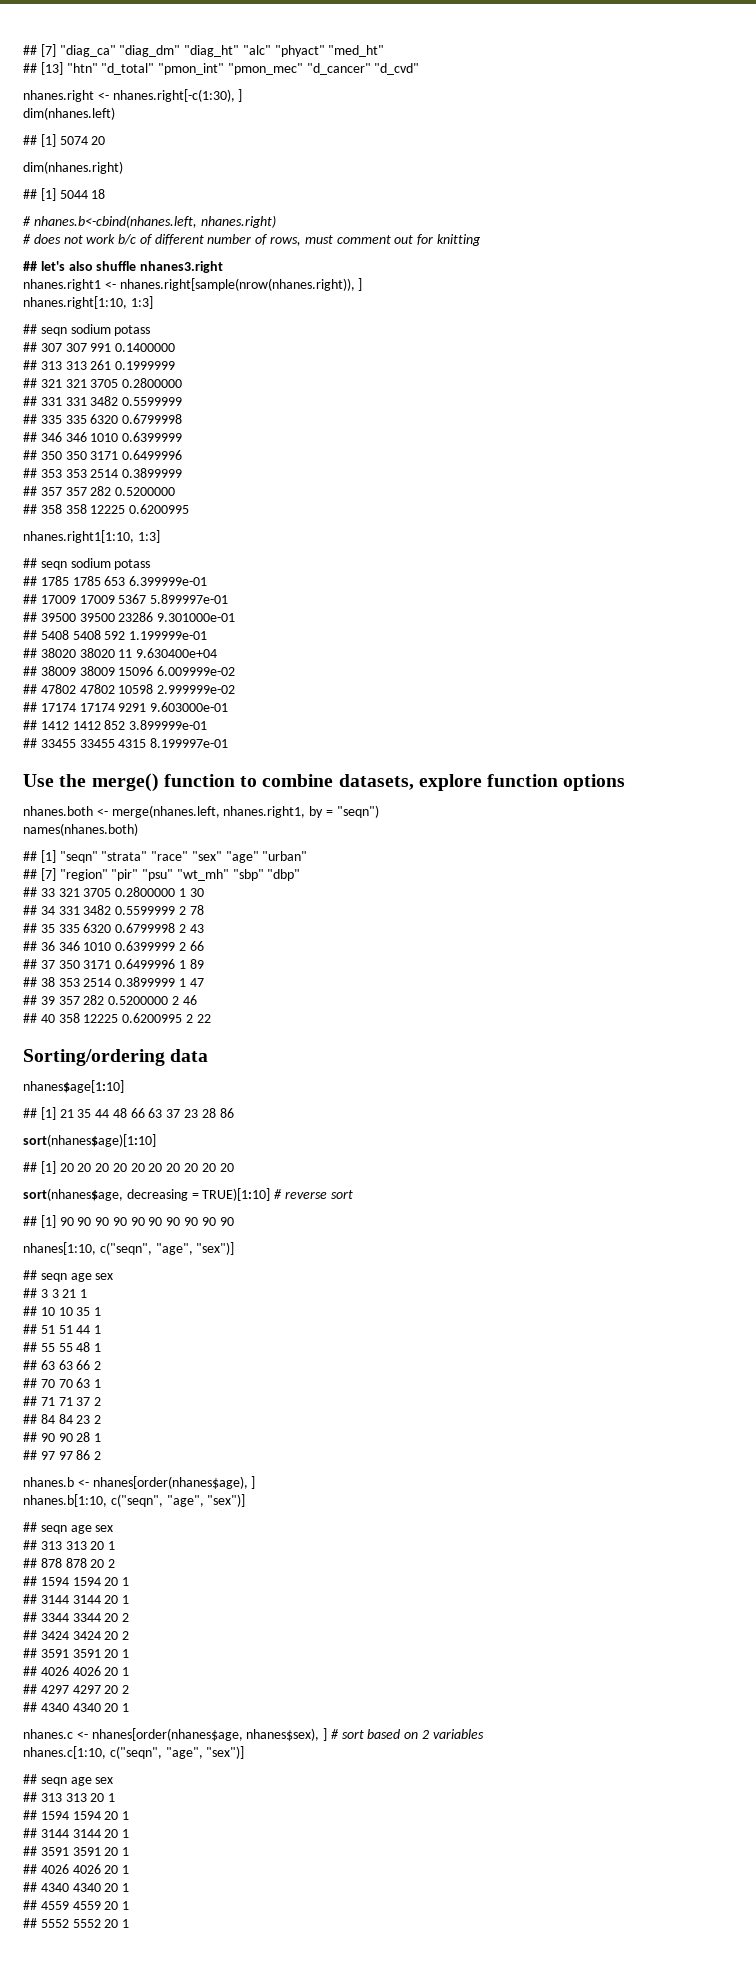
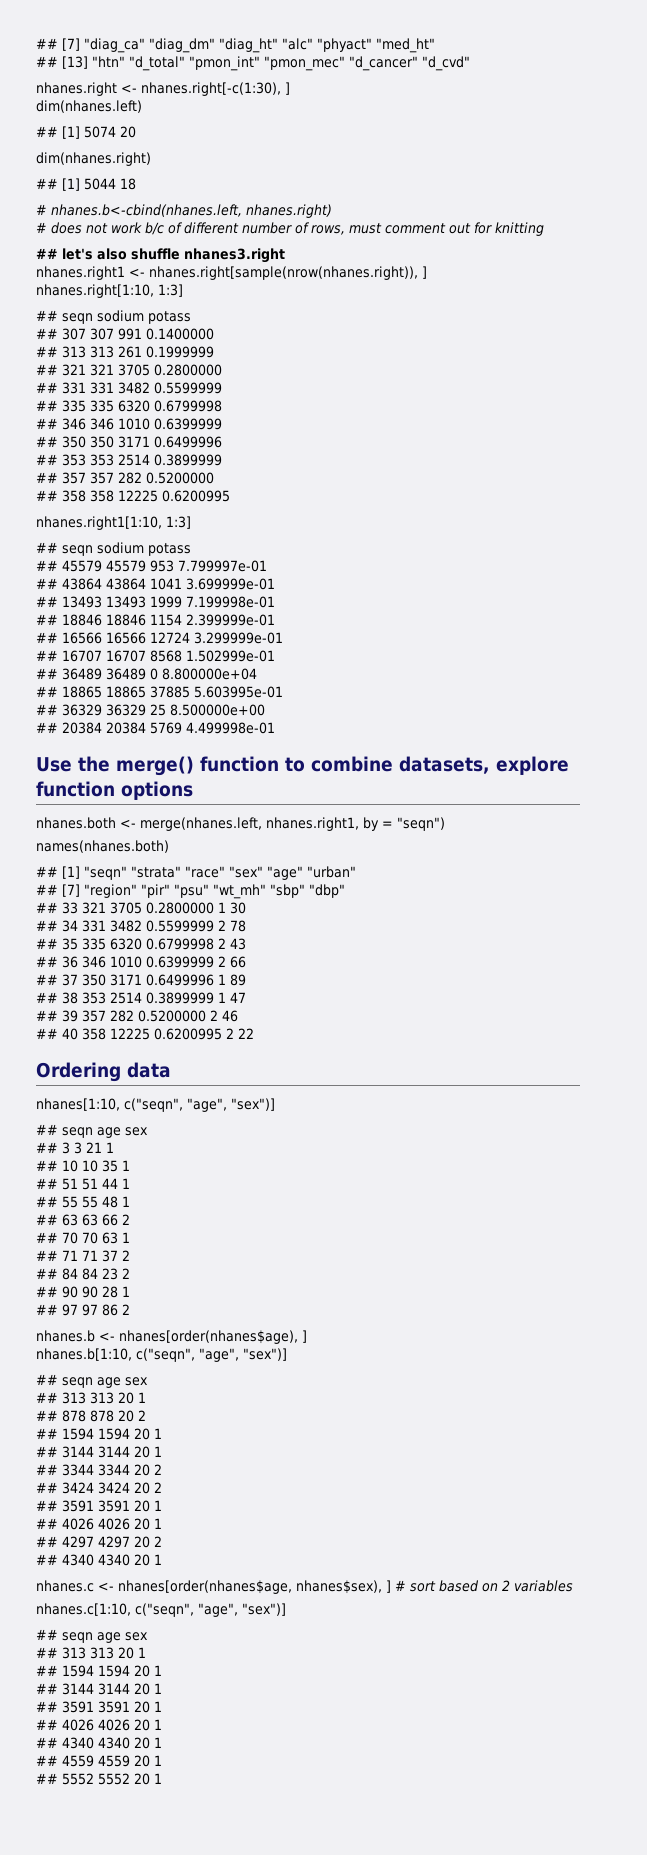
[40,576,208,586] [23,594,229,604] [23,612,236,622] [23,630,208,640] [23,648,218,658] [23,666,236,676] [23,684,236,694] [23,702,229,712] [23,720,208,730] [23,738,229,748] 1785 1785 653 6.399999e-01 // ## 17009 17009 5367 5.899997e-01 // ## 39500 39500 23286 9.301000e-01 // ## 5408 5408 592 1.199999e-01 // ## 38020 38020 11 9.630400e+04 // ## 38009 38009 15096 6.009999e-02 // ## 47802 47802 10598 2.999999e-02 // ## 17174 17174 9291 9.603000e-01 // ## 1412 1412 852 3.899999e-01 // ## 33455 33455 4315 8.199997e-01 -> [62,560,267,572] [36,578,275,590] [36,596,275,608] [36,614,275,626] [36,632,283,644] [36,650,275,662] [36,668,257,680] [36,686,283,698] [36,704,265,716] [36,722,275,734] 45579 45579 953 7.799997e-01 // ## 43864 43864 1041 3.699999e-01 // ## 13493 13493 1999 7.199998e-01 // ## 18846 18846 1154 2.399999e-01 // ## 16566 16566 12724 3.299999e-01 // ## 16707 16707 8568 1.502999e-01 // ## 36489 36489 0 8.800000e+04 // ## 18865 18865 37885 5.603995e-01 // ## 36329 36329 25 8.500000e+00 // ## 20384 20384 5769 4.499998e-01
[23,1049,165,1066] Sorting/ordering -> [36,1062,121,1082] Ordering
[23,1080,124,1093] [23,1107,234,1120] [23,1134,156,1147] [23,1161,234,1174] [23,1188,353,1201] [23,1215,234,1228] // nhanes$age[1:10] // ## [1] 21 35 44 48 66 63 37 23 28 86 // sort(nhanes$age)[1:10] // ## [1] 20 20 20 20 20 20 20 20 20 20 // sort(nhanes$age, decreasing = TRUE)[1:10] # reverse sort // ## [1] 90 90 90 90 90 90 90 90 90 90 -> (171, 1070) none

